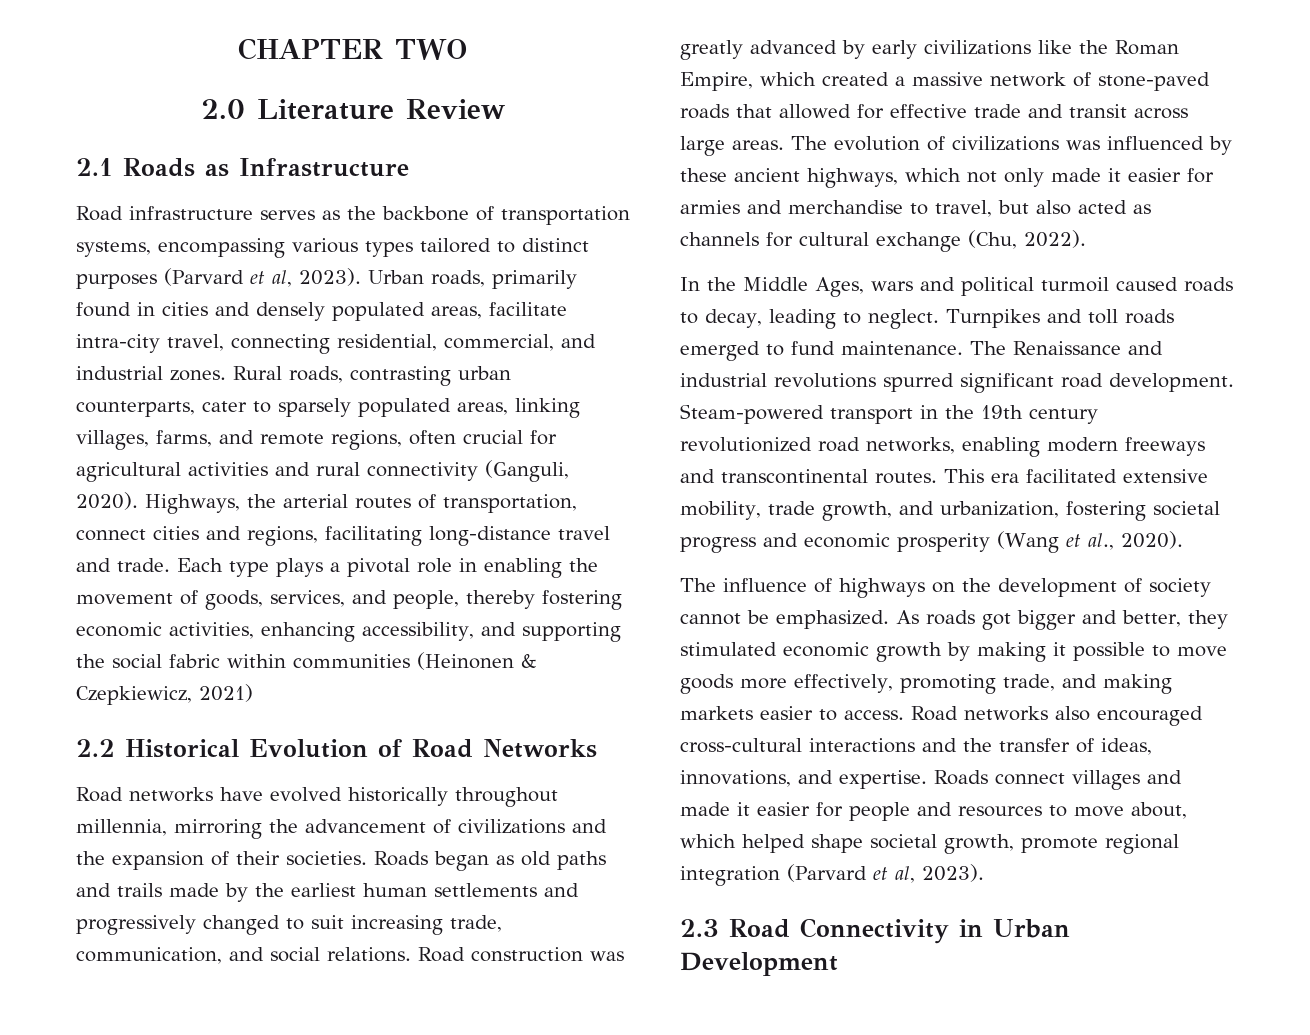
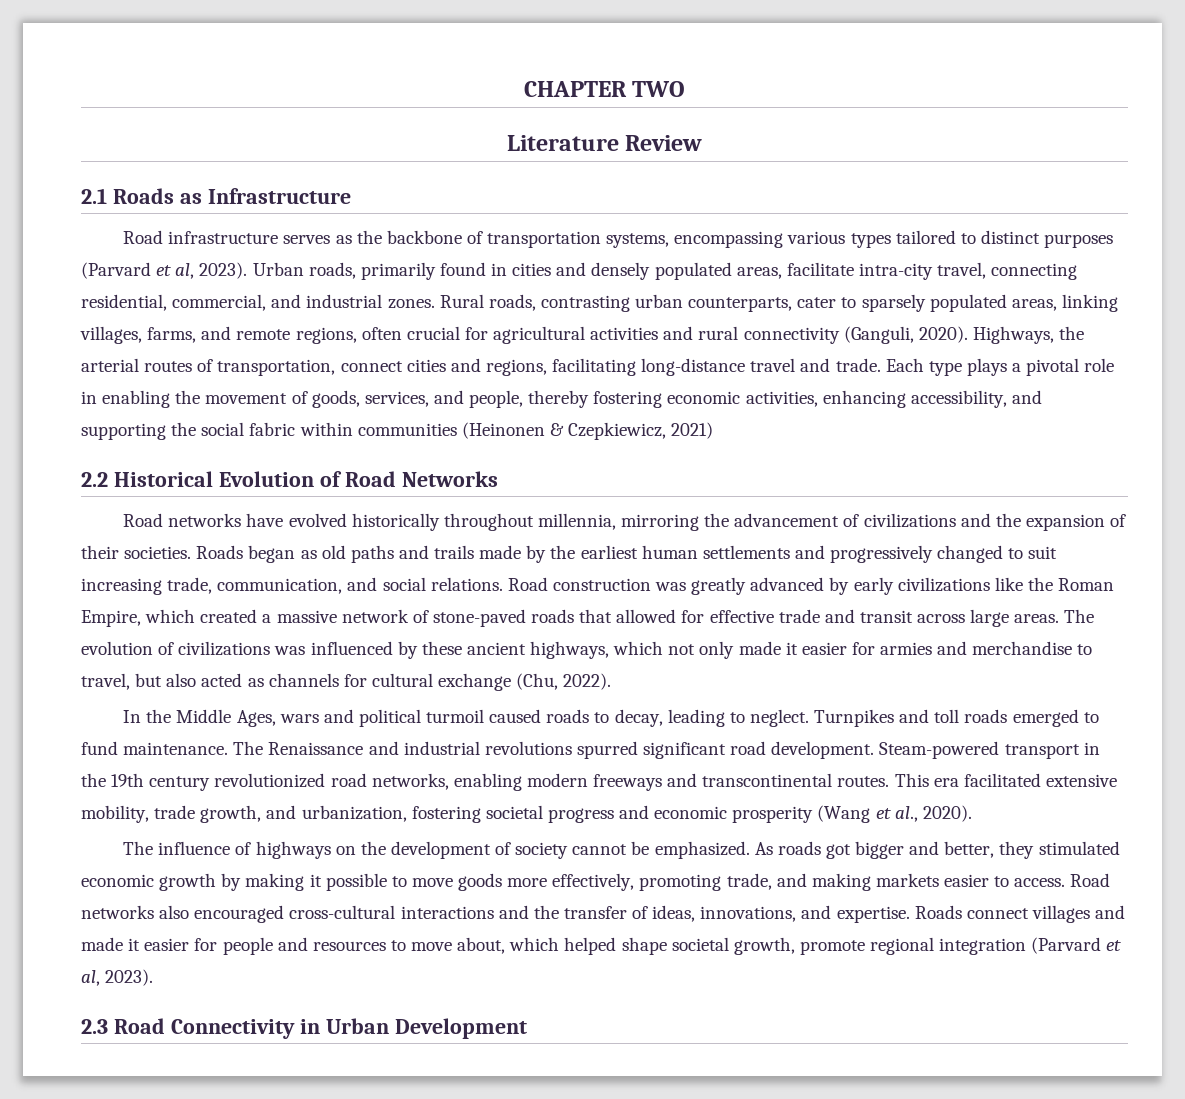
[201,99,245,119] 2.0 -> (686, 89) none

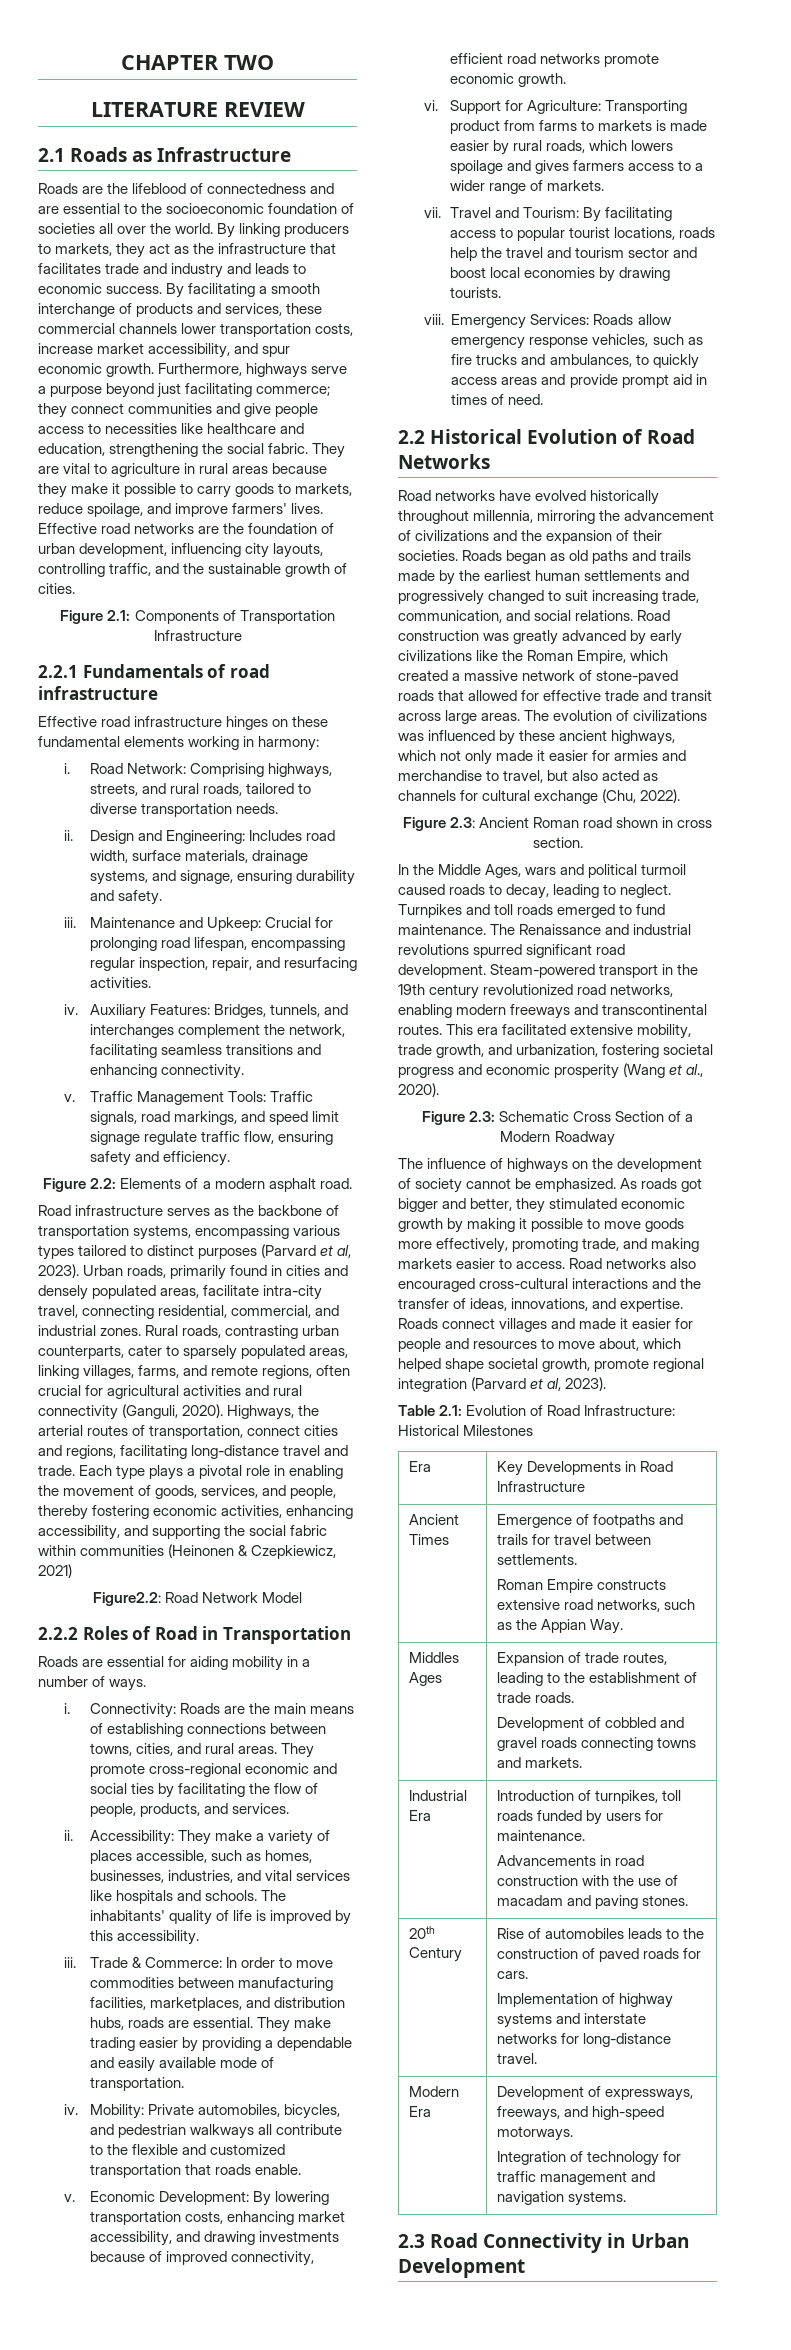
[506,135,703,151] Literature Review -> [90,102,305,117] LITERATURE REVIEW
(351, 196) none -> [38,183,335,194] [38,203,355,214] [38,223,350,238] [38,243,337,258] [38,263,307,278] [38,283,321,298] [38,303,323,317] [38,323,354,337] [38,343,291,358] [38,363,348,378] [38,383,331,398] [38,403,319,418] [38,423,305,434] [38,443,346,458] [38,463,328,477] [38,483,353,498] [38,503,324,517] [38,523,335,534] [38,543,324,558] [38,563,348,577] [38,583,75,594] [60,610,335,624] [153,630,242,641] [38,664,270,678] [38,686,158,700] [38,716,329,730] [38,736,320,751] [63,763,332,778] [89,783,311,796] [89,803,278,817] [63,830,335,844] [89,850,308,864] [89,870,355,885] [89,890,162,905] [63,917,333,931] [89,937,345,951] [89,957,357,971] [89,977,151,988] [63,1004,348,1019] [89,1024,345,1038] [89,1044,321,1058] [89,1064,244,1079] [63,1091,313,1105] [89,1111,339,1125] [89,1131,333,1145] [89,1151,230,1166] [43,1178,352,1192] // Roads are the lifeblood of connectedness and are essential to the socioeconomic foundation of societies all over the world. By linking producers to markets, they act as the infrastructure that facilitates trade and industry and leads to economic success. By facilitating a smooth interchange of products and services, these commercial channels lower transportation costs, increase market accessibility, and spur economic growth. Furthermore, highways serve a purpose beyond just facilitating commerce; they connect communities and give people access to necessities like healthcare and education, strengthening the social fabric. They are vital to agriculture in rural areas because they make it possible to carry goods to markets, reduce spoilage, and improve farmers' lives. Effective road networks are the foundation of urban development, influencing city layouts, controlling traffic, and the sustainable growth of cities. // Figure 2.1: Components of Transportation Infrastructure // 2.2.1 Fundamentals of road infrastructure // Effective road infrastructure hinges on these fundamental elements working in harmony: // i. Road Network: Comprising highways, streets, and rural roads, tailored to diverse transportation needs. // ii. Design and Engineering: Includes road width, surface materials, drainage systems, and signage, ensuring durability and safety. // iii. Maintenance and Upkeep: Crucial for prolonging road lifespan, encompassing regular inspection, repair, and resurfacing activities. // iv. Auxiliary Features: Bridges, tunnels, and interchanges complement the network, facilitating seamless transitions and enhancing connectivity. // v. Traffic Management Tools: Traffic signals, road markings, and speed limit signage regulate traffic flow, ensuring safety and efficiency. // Figure 2.2: Elements of a modern asphalt road.
(714, 430) none -> [92,1592,303,1606] [38,1626,351,1644] [38,1656,311,1671] [38,1676,147,1691] [63,1703,354,1718] [89,1723,326,1737] [89,1743,314,1758] [89,1763,337,1777] [89,1783,319,1798] [89,1803,289,1817] [63,1830,330,1845] [89,1850,312,1864] [89,1870,350,1883] [89,1890,286,1904] [89,1910,352,1925] [89,1930,199,1945] [63,1957,334,1968] [89,1977,333,1991] [89,1997,345,2011] [89,2017,331,2032] [89,2037,352,2052] [89,2057,274,2072] [89,2077,184,2091] [63,2104,340,2119] [89,2124,342,2139] [89,2144,285,2155] [89,2164,301,2178] [63,2191,329,2206] [89,2211,345,2225] [89,2231,339,2246] [89,2251,314,2266] [449,53,659,67] [449,73,566,87] [423,100,687,114] [449,120,708,134] [449,140,673,155] [449,160,704,174] [449,180,604,194] [423,207,672,222] [449,227,715,241] [449,247,698,261] [449,267,670,282] [449,287,501,298] [423,314,672,329] [451,334,703,349] [451,354,699,369] [451,374,707,388] [451,394,544,405] // Figure2.2: Road Network Model // 2.2.2 Roles of Road in Transportation // Roads are essential for aiding mobility in a number of ways. // i. Connectivity: Roads are the main means of establishing connections between towns, cities, and rural areas. They promote cross-regional economic and social ties by facilitating the flow of people, products, and services. // ii. Accessibility: They make a variety of places accessible, such as homes, businesses, industries, and vital services like hospitals and schools. The inhabitants' quality of life is improved by this accessibility. // iii. Trade & Commerce: In order to move commodities between manufacturing facilities, marketplaces, and distribution hubs, roads are essential. They make trading easier by providing a dependable and easily available mode of transportation. // iv. Mobility: Private automobiles, bicycles, and pedestrian walkways all contribute to the flexible and customized transportation that roads enable. // v. Economic Development: By lowering transportation costs, enhancing market accessibility, and drawing investments because of improved connectivity, efficient road networks promote economic growth. // vi. Support for Agriculture: Transporting product from farms to markets is made easier by rural roads, which lowers spoilage and gives farmers access to a wider range of markets. // vii. Travel and Tourism: By facilitating access to popular tourist locations, roads help the travel and tourism sector and boost local economies by drawing tourists. // viii. Emergency Services: Roads allow emergency response vehicles, such as fire trucks and ambulances, to quickly access areas and provide prompt aid in times of need.
(612, 681) none -> [402,817,713,831] [532,837,583,848] // Figure 2.3: Ancient Roman road shown in cross section.
(972, 813) none -> [421,1111,694,1125] [500,1131,615,1146] // Figure 2.3: Schematic Cross Section of a Modern Roadway
(154, 977) none -> [398,1405,676,1416] [398,1425,534,1436] [408,1461,431,1472] [496,1461,674,1476] [496,1481,585,1492] [408,1514,459,1525] [408,1534,449,1545] [496,1514,684,1528] [496,1534,652,1545] [496,1554,577,1565] [496,1579,667,1593] [496,1599,696,1612] [496,1619,624,1634] [408,1652,459,1663] [408,1672,442,1686] [496,1652,668,1666] [496,1672,698,1686] [496,1692,575,1703] [496,1717,685,1731] [496,1737,697,1751] [496,1757,583,1768] [408,1790,467,1801] [408,1810,431,1821] [496,1790,682,1804] [496,1810,664,1825] [496,1830,585,1841] [496,1855,645,1866] [496,1875,679,1886] [496,1895,689,1909] [408,1926,435,1939] [408,1947,462,1962] [496,1928,705,1939] [496,1948,702,1962] [496,1971,528,1979] [496,1993,674,2008] [496,2013,647,2028] [496,2033,672,2047] [496,2053,537,2064] [408,2086,459,2097] [408,2106,431,2117] [496,2086,694,2101] [496,2106,665,2121] [496,2126,573,2141] [496,2151,682,2166] [496,2171,656,2185] [496,2191,627,2206] // Table 2.1: Evolution of Road Infrastructure: Historical Milestones // Era | Key Developments in Road Infrastructure // Ancient Times | Emergence of footpaths and trails for travel between settlements. // Roman Empire constructs extensive road networks, such as the Appian Way. // Middles Ages | Expansion of trade routes, leading to the establishment of trade roads. // Development of cobbled and gravel roads connecting towns and markets. // Industrial Era | Introduction of turnpikes, toll roads funded by users for maintenance. // Advancements in road construction with the use of macadam and paving stones. // 20th Century | Rise of automobiles leads to the construction of paved roads for cars. // Implementation of highway systems and interstate networks for long-distance travel. // Modern Era | Development of expressways, freeways, and high-speed motorways. // Integration of technology for traffic management and navigation systems.

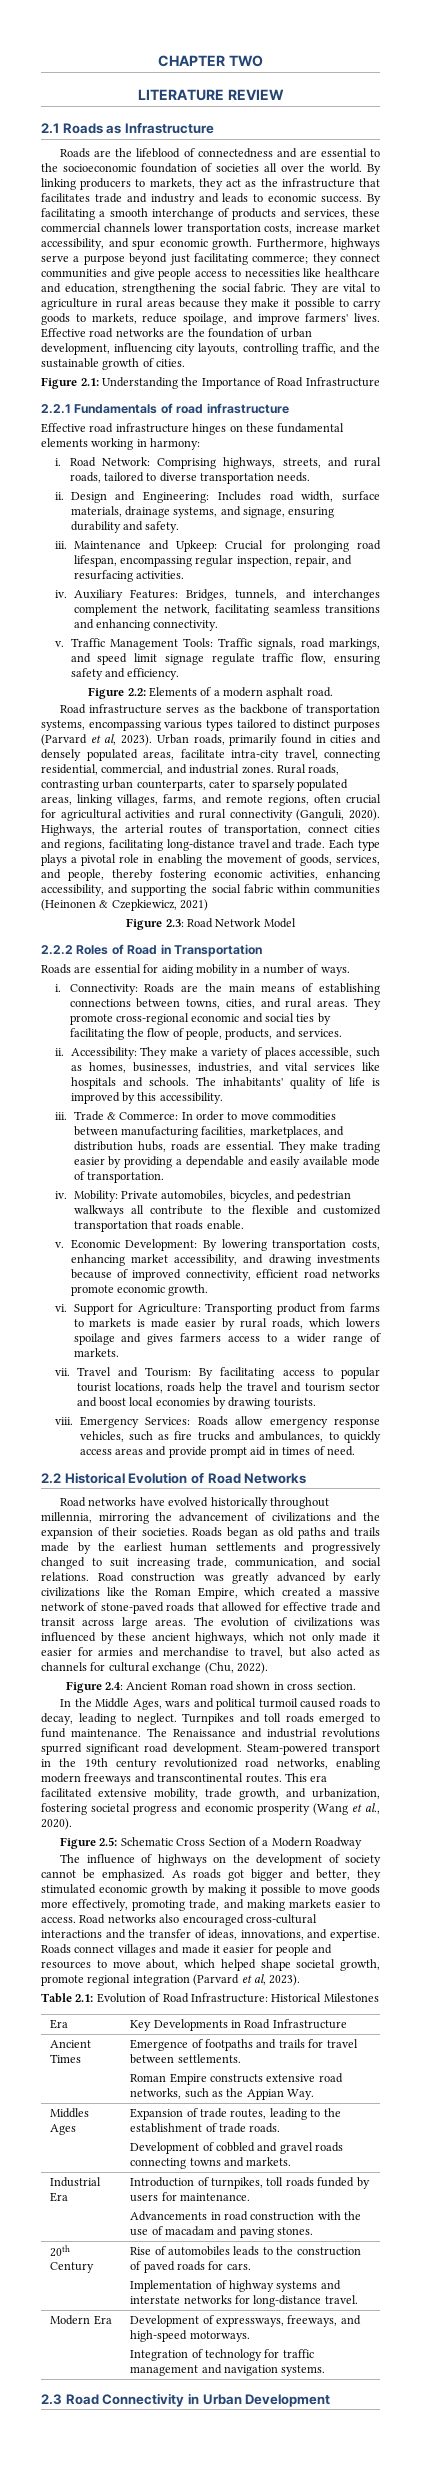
[134,610,335,624] Components of Transportation -> [101,377,304,389] Understanding the Importance of Road
[92,1592,161,1606] Figure2.2: -> [126,918,184,930] Figure 2.3:
[449,817,475,828] 2.3: -> [104,1682,123,1690] 2.4:
[468,1111,495,1122] 2.3: -> [99,1837,118,1846] 2.5:

